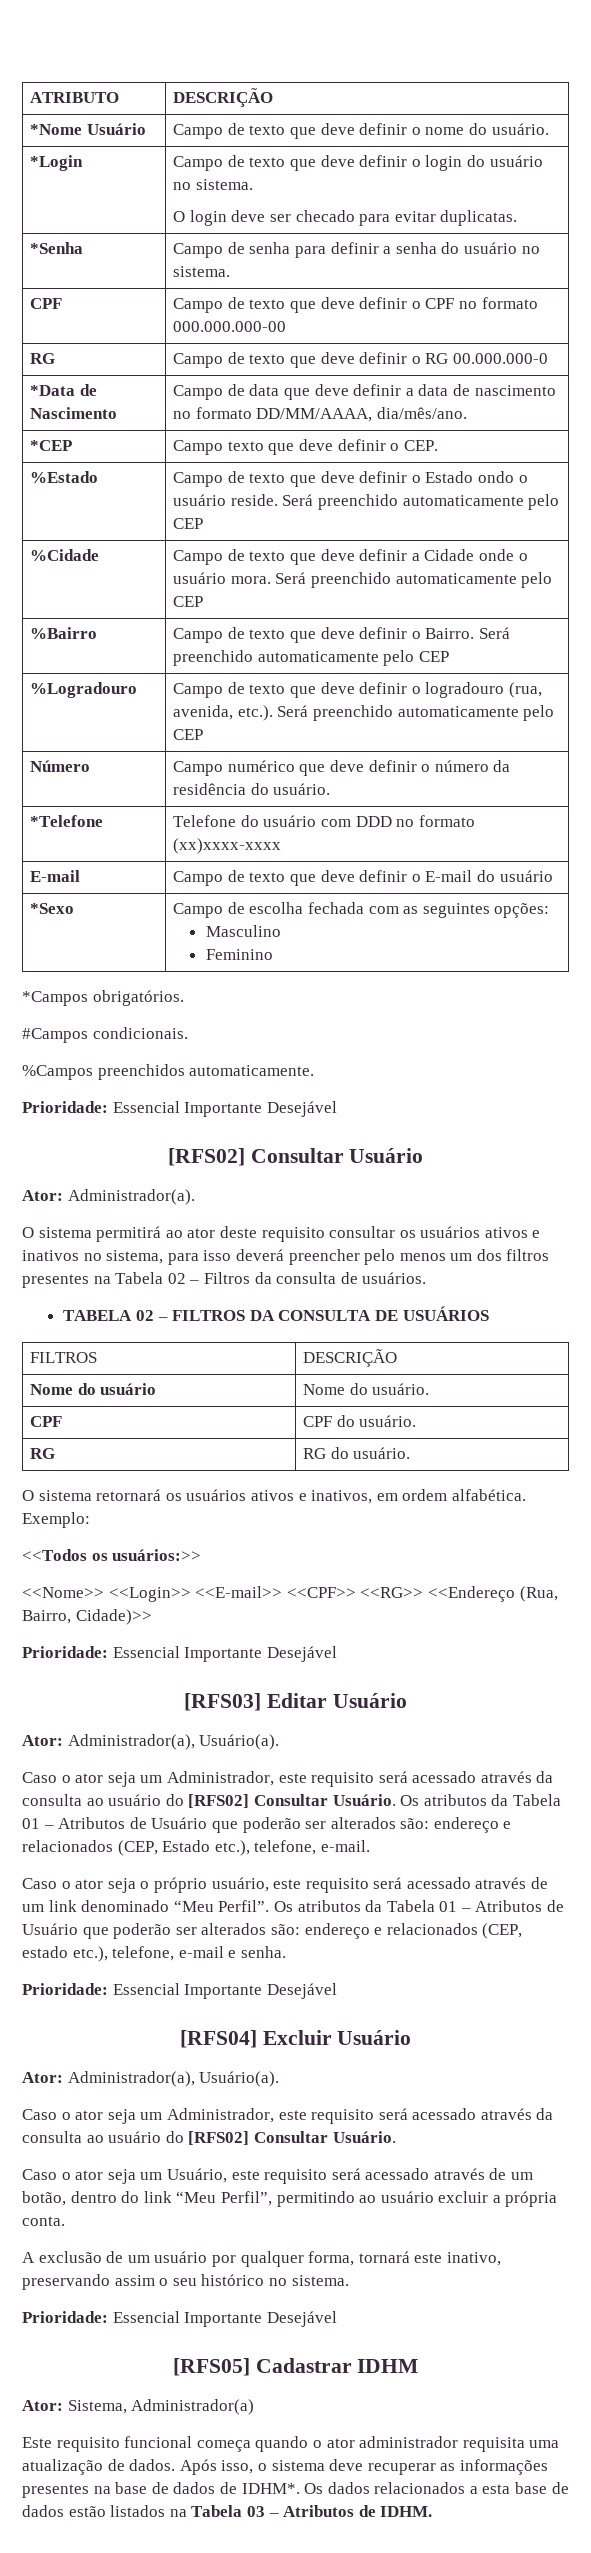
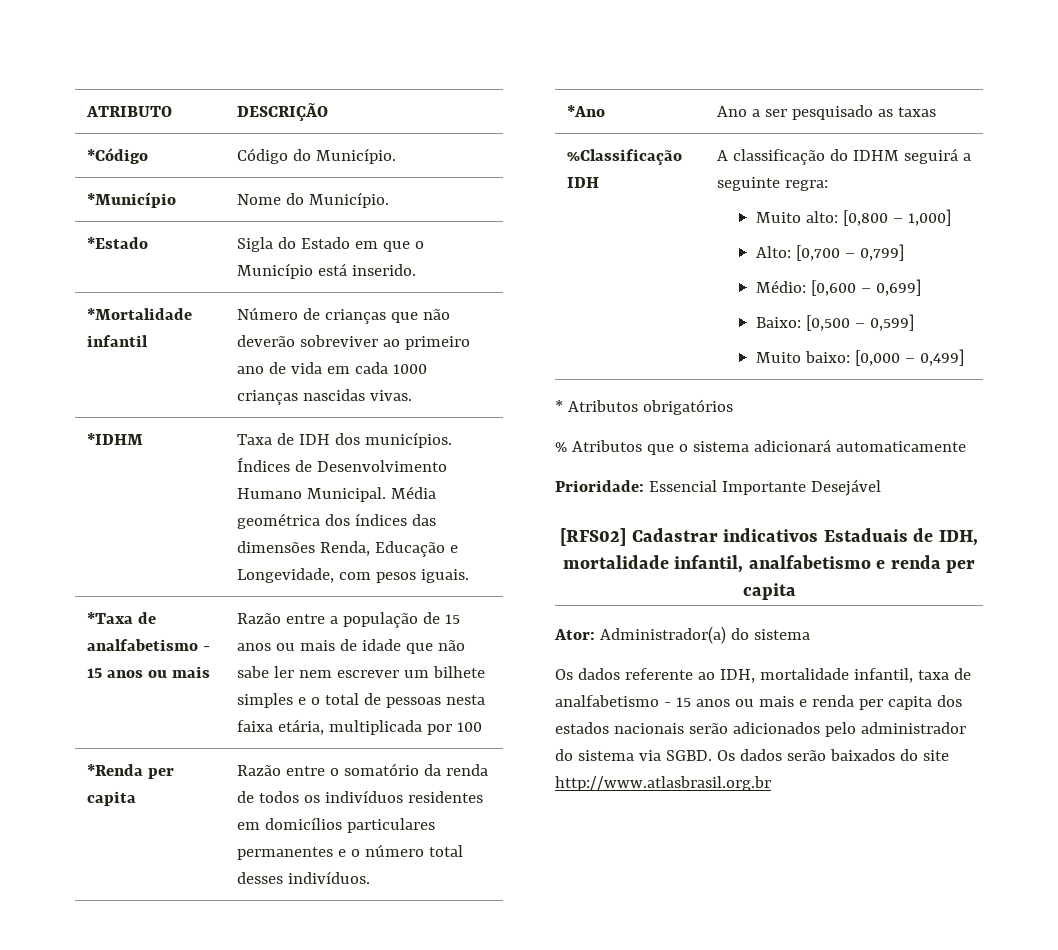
[30,123,146,135] [173,123,549,139] [30,155,84,171] [173,155,543,171] [173,179,253,190] [173,210,518,226] [30,242,84,254] [173,242,540,258] [173,266,231,277] [30,298,63,309] [173,297,538,313] [173,321,287,332] [30,353,56,364] [173,352,548,368] [30,384,97,396] [30,407,118,419] [173,384,556,400] [173,407,468,422] [30,440,73,451] [173,439,438,455] [30,471,99,483] [173,471,528,487] [173,494,560,510] [173,518,204,529] [30,549,100,561] [173,549,528,565] [173,572,553,588] [173,596,204,607] [30,627,98,639] [173,627,510,643] [173,650,450,666] [30,682,138,698] [173,682,542,698] [173,705,555,721] [173,729,204,740] [30,760,91,772] [173,760,511,776] [173,783,331,795] [30,815,104,827] [173,815,475,827] [173,838,282,854] [30,870,81,882] [173,870,553,886] [30,903,75,914] [173,902,550,918] [205,925,281,937] [205,949,273,960] [22,990,184,1006] [22,1027,188,1043] [22,1064,315,1080] *Nome Usuário | Campo de texto que deve definir o nome do usuário. // *Login | Campo de texto que deve definir o login do usuário no sistema. // O login deve ser checado para evitar duplicatas. // *Senha | Campo de senha para definir a senha do usuário no sistema. // CPF | Campo de texto que deve definir o CPF no formato 000.000.000-00 // RG | Campo de texto que deve definir o RG 00.000.000-0 // *Data de Nascimento | Campo de data que deve definir a data de nascimento no formato DD/MM/AAAA, dia/mês/ano. // *CEP | Campo texto que deve definir o CEP. // %Estado | Campo de texto que deve definir o Estado ondo o usuário reside. Será preenchido automaticamente pelo CEP // %Cidade | Campo de texto que deve definir a Cidade onde o usuário mora. Será preenchido automaticamente pelo CEP // %Bairro | Campo de texto que deve definir o Bairro. Será preenchido automaticamente pelo CEP // %Logradouro | Campo de texto que deve definir o logradouro (rua, avenida, etc.). Será preenchido automaticamente pelo CEP // Número | Campo numérico que deve definir o número da residência do usuário. // *Telefone | Telefone do usuário com DDD no formato (xx)xxxx-xxxx // E-mail | Campo de texto que deve definir o E-mail do usuário // *Sexo | Campo de escolha fechada com as seguintes opções: // Masculino // Feminino // *Campos obrigatórios. // #Campos condicionais. // %Campos preenchidos automaticamente. -> [86,148,148,164] [236,148,396,164] [86,192,176,208] [236,192,389,208] [86,237,148,249] [236,237,424,252] [236,263,416,279] [86,308,192,320] [86,335,148,347] [236,307,450,324] [236,335,470,350] [236,362,427,374] [236,389,412,405] [86,433,143,445] [236,432,452,448] [236,457,447,472] [236,486,436,502] [236,513,436,529] [236,541,458,557] [236,568,469,583] [86,612,156,624] [86,639,210,651] [86,666,210,678] [236,612,460,628] [236,639,465,654] [236,666,485,678] [236,693,485,708] [236,719,482,735] [86,764,174,779] [86,791,136,806] [236,763,488,776] [236,790,483,803] [236,817,435,833] [236,844,463,860] [236,871,370,884] [566,105,605,117] [716,105,936,120] [566,149,682,165] [566,177,599,188] [716,148,971,165] [716,177,828,191] [756,209,952,226] [756,244,905,261] [756,279,922,296] [756,314,915,331] [756,349,965,366] [555,399,733,415] [555,439,966,455] *Código | Código do Município. // *Município | Nome do Município. // *Estado | Sigla do Estado em que o Município está inserido. // *Mortalidade infantil | Número de crianças que não deverão sobreviver ao primeiro ano de vida em cada 1000 crianças nascidas vivas. // *IDHM | Taxa de IDH dos municípios. Índices de Desenvolvimento Humano Municipal. Média geométrica dos índices das dimensões Renda, Educação e Longevidade, com pesos iguais. // *Taxa de analfabetismo - 15 anos ou mais | Razão entre a população de 15 anos ou mais de idade que não sabe ler nem escrever um bilhete simples e o total de pessoas nesta faixa etária, multiplicada por 100 // *Renda per capita | Razão entre o somatório da renda de todos os indivíduos residentes em domicílios particulares permanentes e o número total desses indivíduos. // *Ano | Ano a ser pesquisado as taxas // %Classificação IDH | A classificação do IDHM seguirá a seguinte regra: // Muito alto: [0,800 – 1,000] // Alto: [0,700 – 0,799] // Médio: [0,600 – 0,699] // Baixo: [0,500 – 0,599] // Muito baixo: [0,000 – 0,499] // * Atributos obrigatórios // % Atributos que o sistema adicionará automaticamente
[250,1148,424,1163] [22,1189,195,1205] [22,1226,541,1242] [22,1249,550,1265] [22,1272,427,1288] [63,1306,489,1321] [30,1352,98,1363] [303,1349,398,1367] [30,1383,157,1395] [303,1383,430,1395] [30,1416,63,1427] [303,1415,417,1427] [30,1448,56,1459] [303,1447,411,1459] [22,1489,526,1504] [22,1512,90,1528] [22,1549,202,1561] [22,1586,558,1602] [22,1609,152,1625] [22,1646,337,1662] [184,1693,407,1711] [22,1734,280,1750] [22,1771,554,1787] [22,1794,561,1808] [22,1817,512,1833] [22,1840,370,1856] [22,1877,549,1893] [22,1900,565,1912] [22,1923,523,1939] [22,1946,286,1962] [22,1983,337,1999] [179,2030,412,2048] [22,2071,280,2087] [22,2108,554,2124] [22,2131,396,2145] [22,2168,534,2184] [22,2191,558,2207] [22,2216,65,2226] [22,2251,501,2267] [22,2274,349,2290] [22,2311,337,2327] [172,2358,419,2376] [22,2399,255,2415] [22,2436,560,2452] [22,2459,548,2475] [22,2482,569,2498] [22,2505,433,2517] Consultar Usuário // Ator: Administrador(a). // O sistema permitirá ao ator deste requisito consultar os usuários ativos e inativos no sistema, para isso deverá preencher pelo menos um dos filtros presentes na Tabela 02 – Filtros da consulta de usuários. // TABELA 02 – FILTROS DA CONSULTA DE USUÁRIOS // FILTROS | DESCRIÇÃO // Nome do usuário | Nome do usuário. // CPF | CPF do usuário. // RG | RG do usuário. // O sistema retornará os usuários ativos e inativos, em ordem alfabética. Exemplo: // <<Todos os usuários:>> // <<Nome>> <<Login>> <<E-mail>> <<CPF>> <<RG>> <<Endereço (Rua, Bairro, Cidade)>> // Prioridade: Essencial Importante Desejável // [RFS03] Editar Usuário // Ator: Administrador(a), Usuário(a). // Caso o ator seja um Administrador, este requisito será acessado através da consulta ao usuário do [RFS02] Consultar Usuário. Os atributos da Tabela 01 – Atributos de Usuário que poderão ser alterados são: endereço e relacionados (CEP, Estado etc.), telefone, e-mail. // Caso o ator seja o próprio usuário, este requisito será acessado através de um link denominado “Meu Perfil”. Os atributos da Tabela 01 – Atributos de Usuário que poderão ser alterados são: endereço e relacionados (CEP, estado etc.), telefone, e-mail e senha. // Prioridade: Essencial Importante Desejável // [RFS04] Excluir Usuário // Ator: Administrador(a), Usuário(a). // Caso o ator seja um Administrador, este requisito será acessado através da consulta ao usuário do [RFS02] Consultar Usuário. // Caso o ator seja um Usuário, este requisito será acessado através de um botão, dentro do link “Meu Perfil”, permitindo ao usuário excluir a própria conta. // A exclusão de um usuário por qualquer forma, tornará este inativo, preservando assim o seu histórico no sistema. // Prioridade: Essencial Importante Desejável // [RFS05] Cadastrar IDHM // Ator: Sistema, Administrador(a) // Este requisito funcional começa quando o ator administrador requisita uma atualização de dados. Após isso, o sistema deve recuperar as informações presentes na base de dados de IDHM*. Os dados relacionados a esta base de dados estão listados na Tabela 03 – Atributos de IDHM. -> [631,528,978,546] [562,555,976,573] [742,583,796,600] [554,626,810,644] [555,668,971,683] [555,695,962,710] [555,722,966,737] [555,749,949,761] [555,776,771,791] Cadastrar indicativos Estaduais de IDH, mortalidade infantil, analfabetismo e renda per capita // Ator: Administrador(a) do sistema // Os dados referente ao IDH, mortalidade infantil, taxa de analfabetismo - 15 anos ou mais e renda per capita dos estados nacionais serão adicionados pelo administrador do sistema via SGBD. Os dados serão baixados do site http://www.atlasbrasil.org.br

